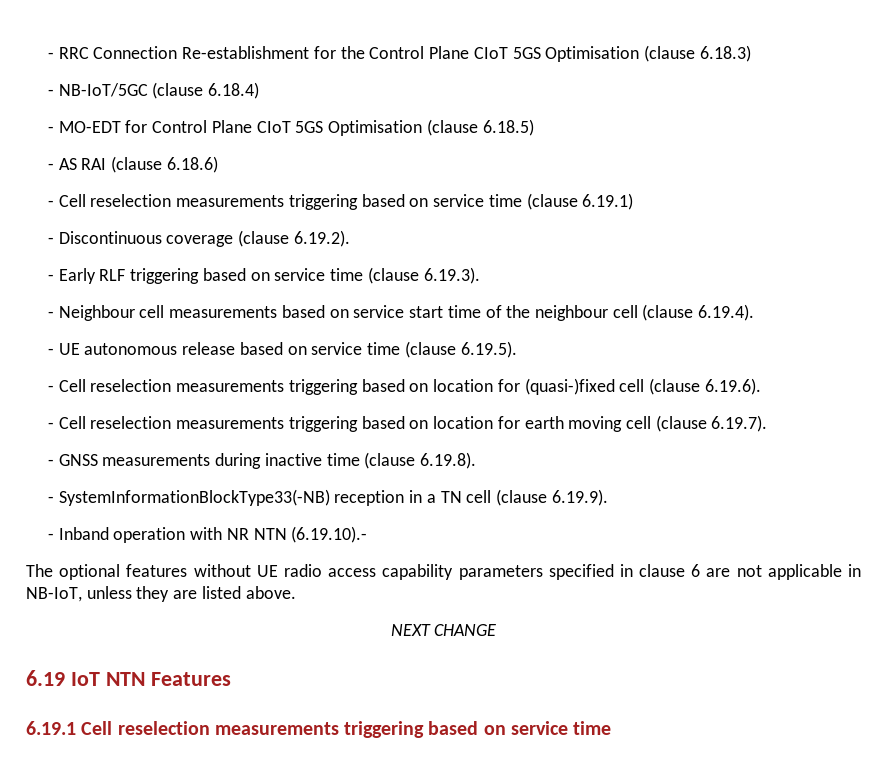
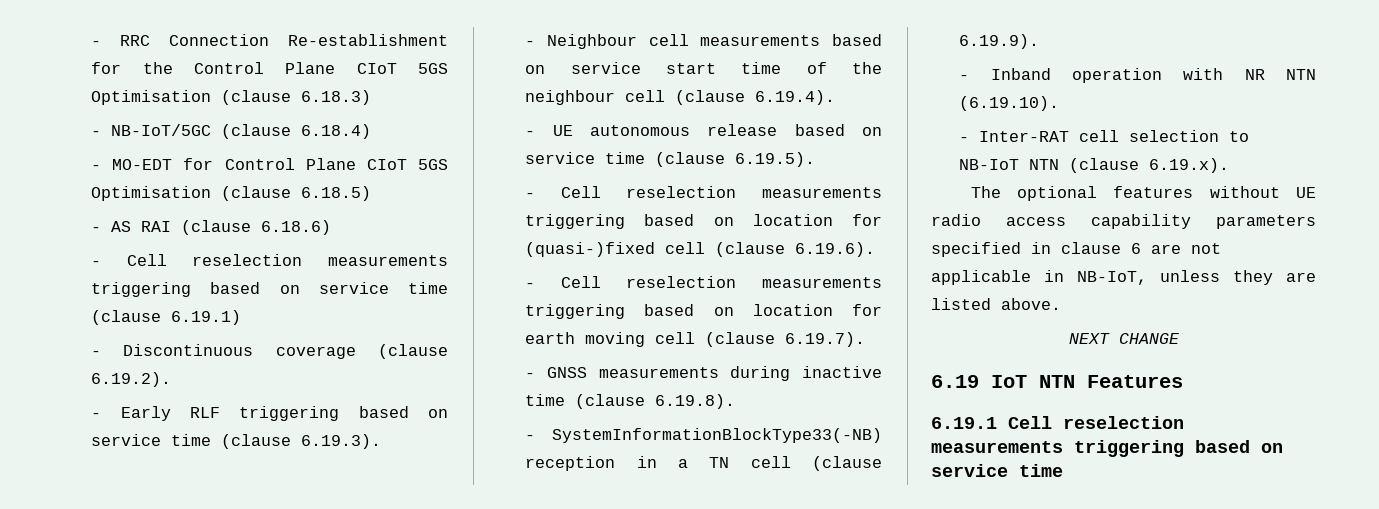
[291,526,368,543] (6.19.10).- -> [959,96,1060,111] [959,130,1250,142] [959,158,1230,173] (6.19.10). // - Inter-RAT cell selection to NB-IoT NTN (clause 6.19.x).

